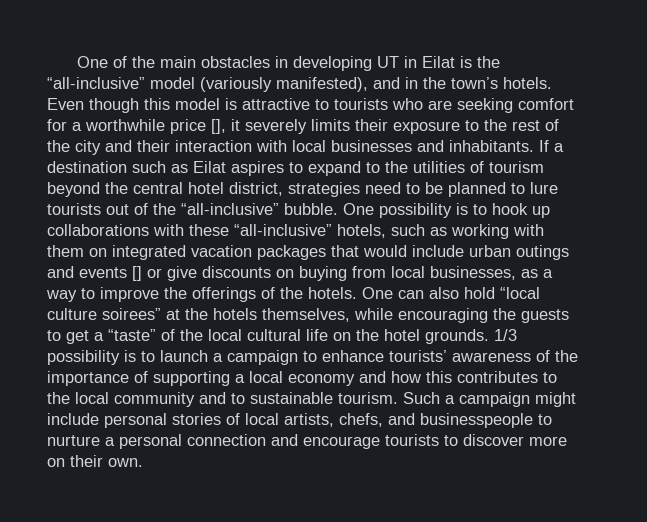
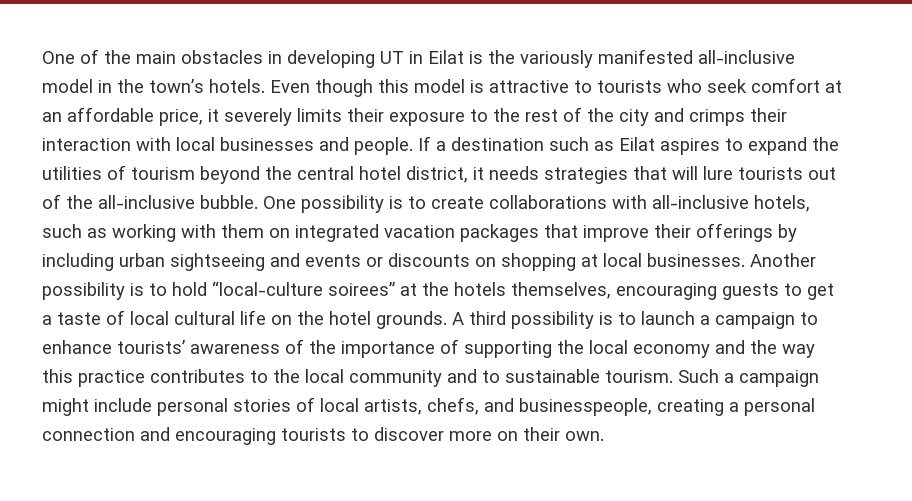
[47,77,400,92] “all-inclusive” model (variously manifested), and -> [520,49,795,68] [42,79,93,93] variously manifested all-inclusive model
[428,98,574,113] [47,119,226,134] are seeking comfort for a worthwhile price [], -> [707,78,842,93] [42,107,203,126] seek comfort at an affordable price,
(132, 146) none -> [689,109,745,126] crimps
[449,140,534,152] inhabitants. -> [354,137,413,155] people.
[366,162,380,173] to -> (807, 146) none
[288,182,525,197] strategies need to be planned to -> [473,166,698,184] it needs strategies that will
[181,203,279,215] “all-inclusive” -> [98,195,195,209] all-inclusive
[492,203,550,218] [47,224,332,236] hook up collaborations with these “all-inclusive” -> [431,195,749,209] create collaborations with all-inclusive
[363,245,569,260] [47,266,553,281] [46,287,540,302] [47,308,97,320] would include urban outings and events [] or give discounts on buying from local businesses, as a way to improve the offerings of the hotels. One can also hold “local culture -> [583,223,797,242] [42,253,816,271] [42,281,323,300] improve their offerings by including urban sightseeing and events or discounts on shopping at local businesses. Another possibility is to hold “local-culture
[354,308,516,323] while encouraging the -> [616,283,717,300] encouraging
[108,329,203,341] “taste” of the -> [57,310,125,325] taste of
[494,329,517,341] 1/3 -> [452,311,506,325] A third
[235,374,245,383] a -> [557,340,584,354] the
[391,371,452,383] how this -> [750,340,815,358] [42,369,145,387] the way this practice
[420,413,552,428] [47,435,100,446] businesspeople to nurture -> [519,398,724,416] businesspeople, creating
[303,436,380,449] encourage -> [175,428,276,445] encouraging

